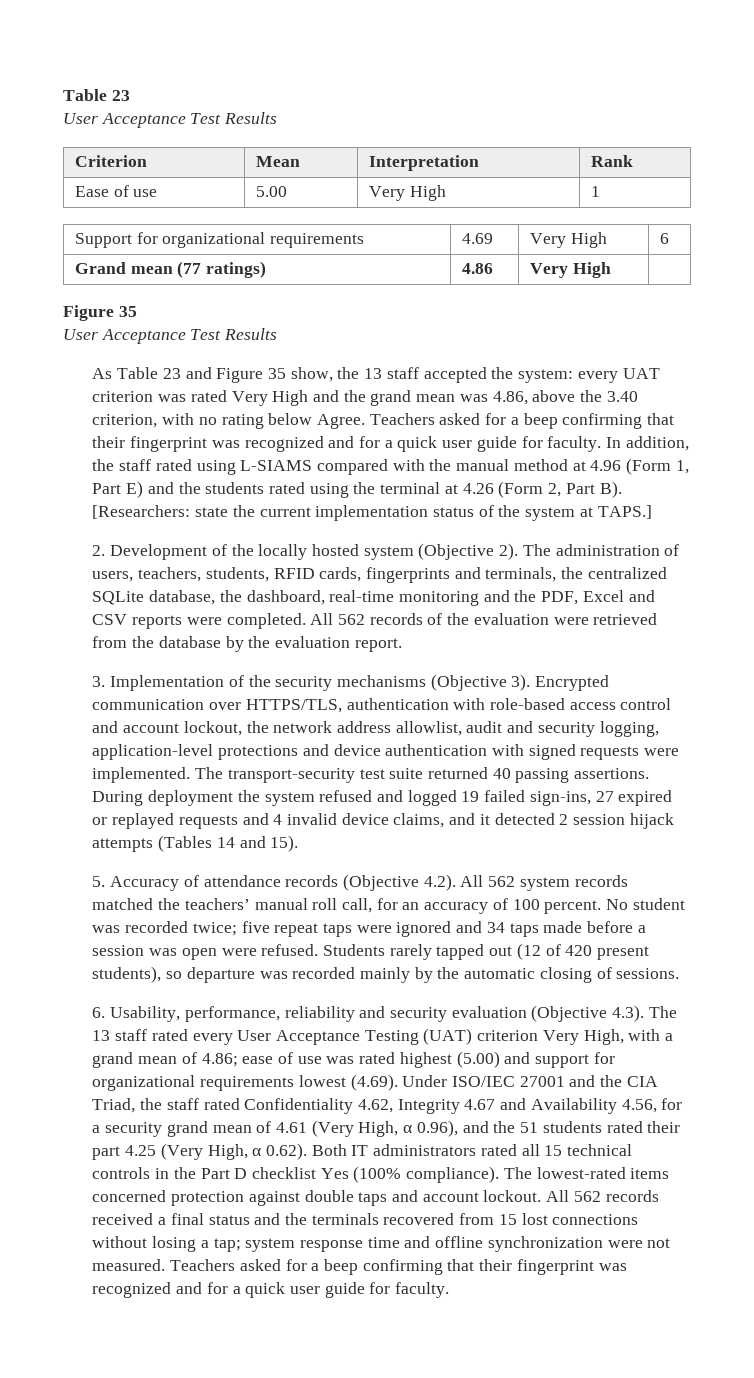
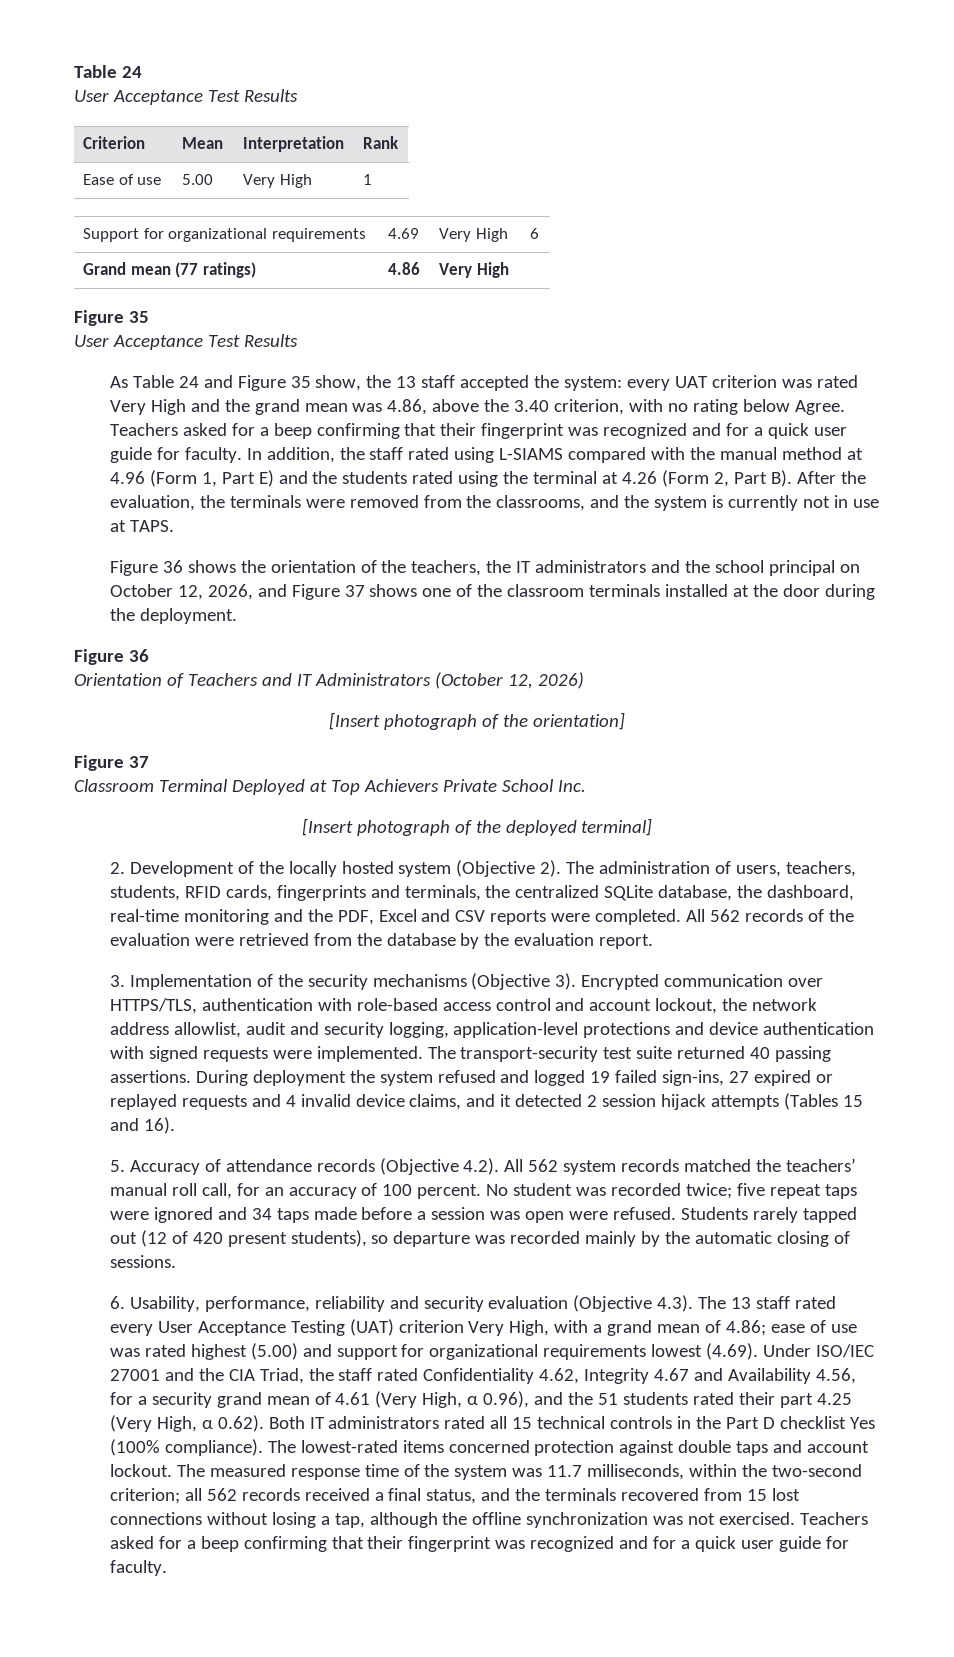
[63,89,130,101] Table 23 -> [74,65,142,78] Table 24
[162,368,181,379] 23 -> [178,376,199,388] 24
[92,505,652,521] [Researchers: state the current implementation status of the system at TAPS.] -> [797,471,867,484] [109,495,880,511] [109,520,174,532] [109,560,861,576] [109,584,876,600] [109,608,237,624] [74,649,149,665] [74,672,584,689] [329,712,625,730] [74,755,149,771] [74,779,586,795] [301,818,653,836] After the evaluation, the terminals were removed from the classrooms, and the system is currently not in use at TAPS. // Figure 36 shows the orientation of the teachers, the IT administrators and the school principal on October 12, 2026, and Figure 37 shows one of the classroom terminals installed at the door during the deployment. // Figure 36 // Orientation of Teachers and IT Administrators (October 12, 2026) // [Insert photograph of the orientation] // Figure 37 // Classroom Terminal Deployed at Top Achievers Private School Inc. // [Insert photograph of the deployed terminal]
[216,835,299,852] 14 and 15). -> [843,1095,864,1107] [109,1117,175,1134] 15 and 16).
[546,1190,570,1202] All -> [176,1464,863,1480] [109,1488,202,1504] The measured response time of the system was 11.7 milliseconds, within the two-second criterion; all
[208,1215,250,1225] status -> [426,1489,477,1504] status,
[213,1236,671,1252] [92,1259,166,1271] tap; system response time and offline synchronization were not measured. -> [334,1512,796,1528] tap, although the offline synchronization was not exercised.

